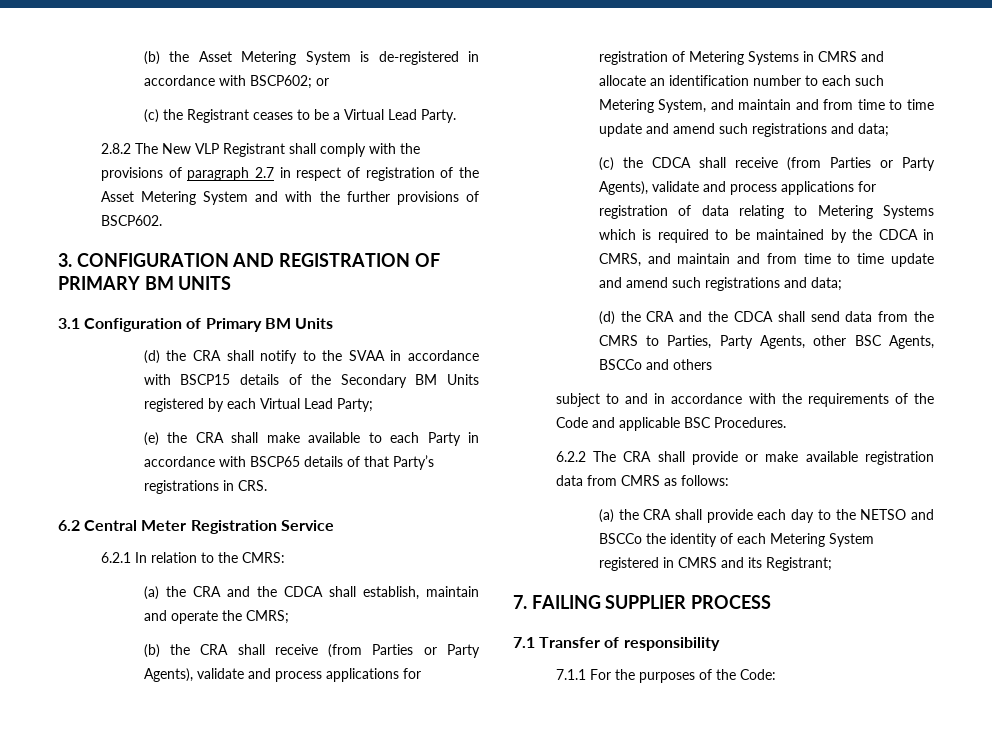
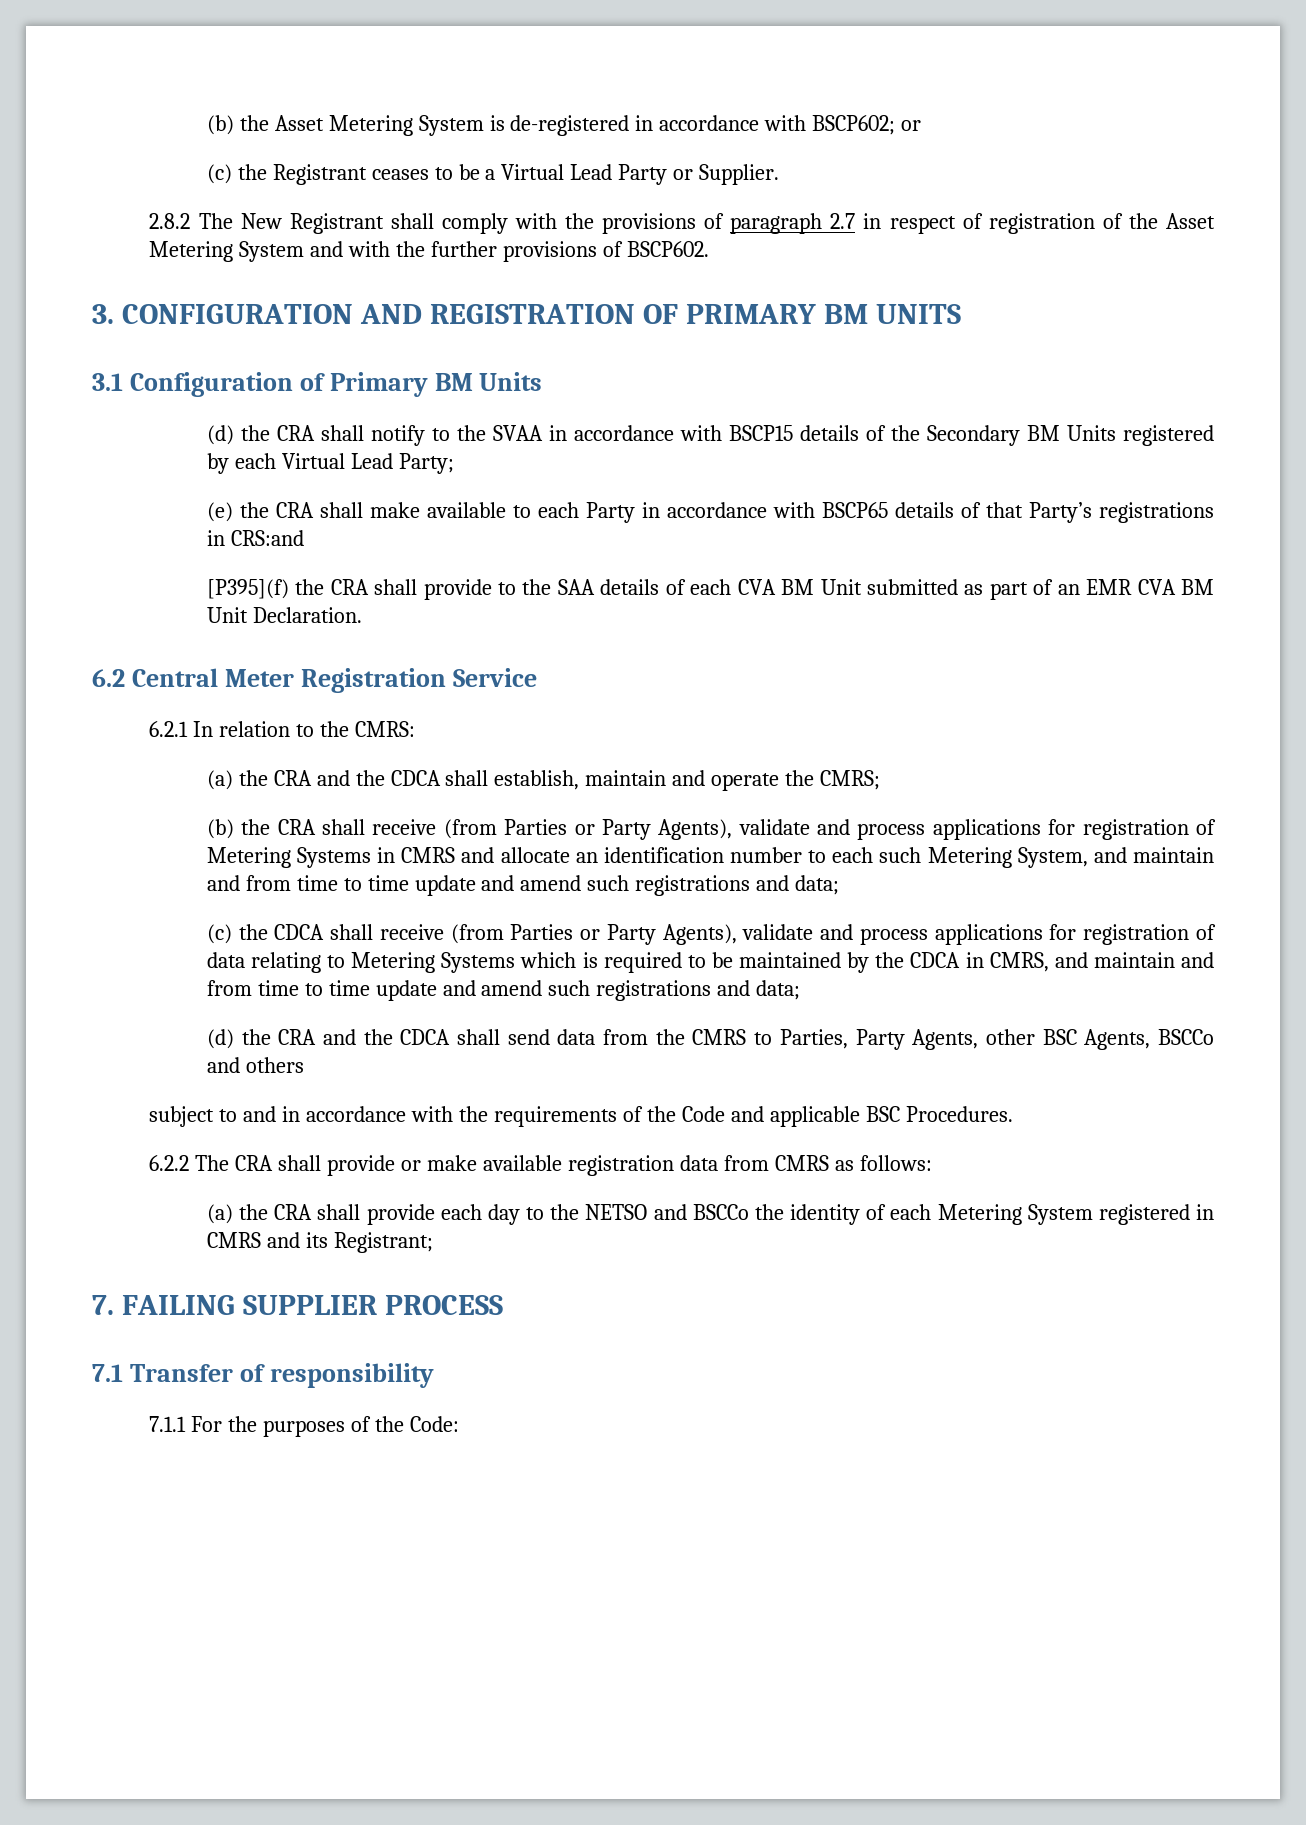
[420,109,456,123] Party. -> [618,164,780,185] Party or Supplier.
[194,143,219,154] VLP -> (282, 221) none
[237,480,267,491] CRS. -> [230,530,304,546] [206,579,1215,600] [206,607,362,623] CRS:and // [P395](f) the CRA shall provide to the SAA details of each CVA BM Unit submitted as part of an EMR CVA BM Unit Declaration.

